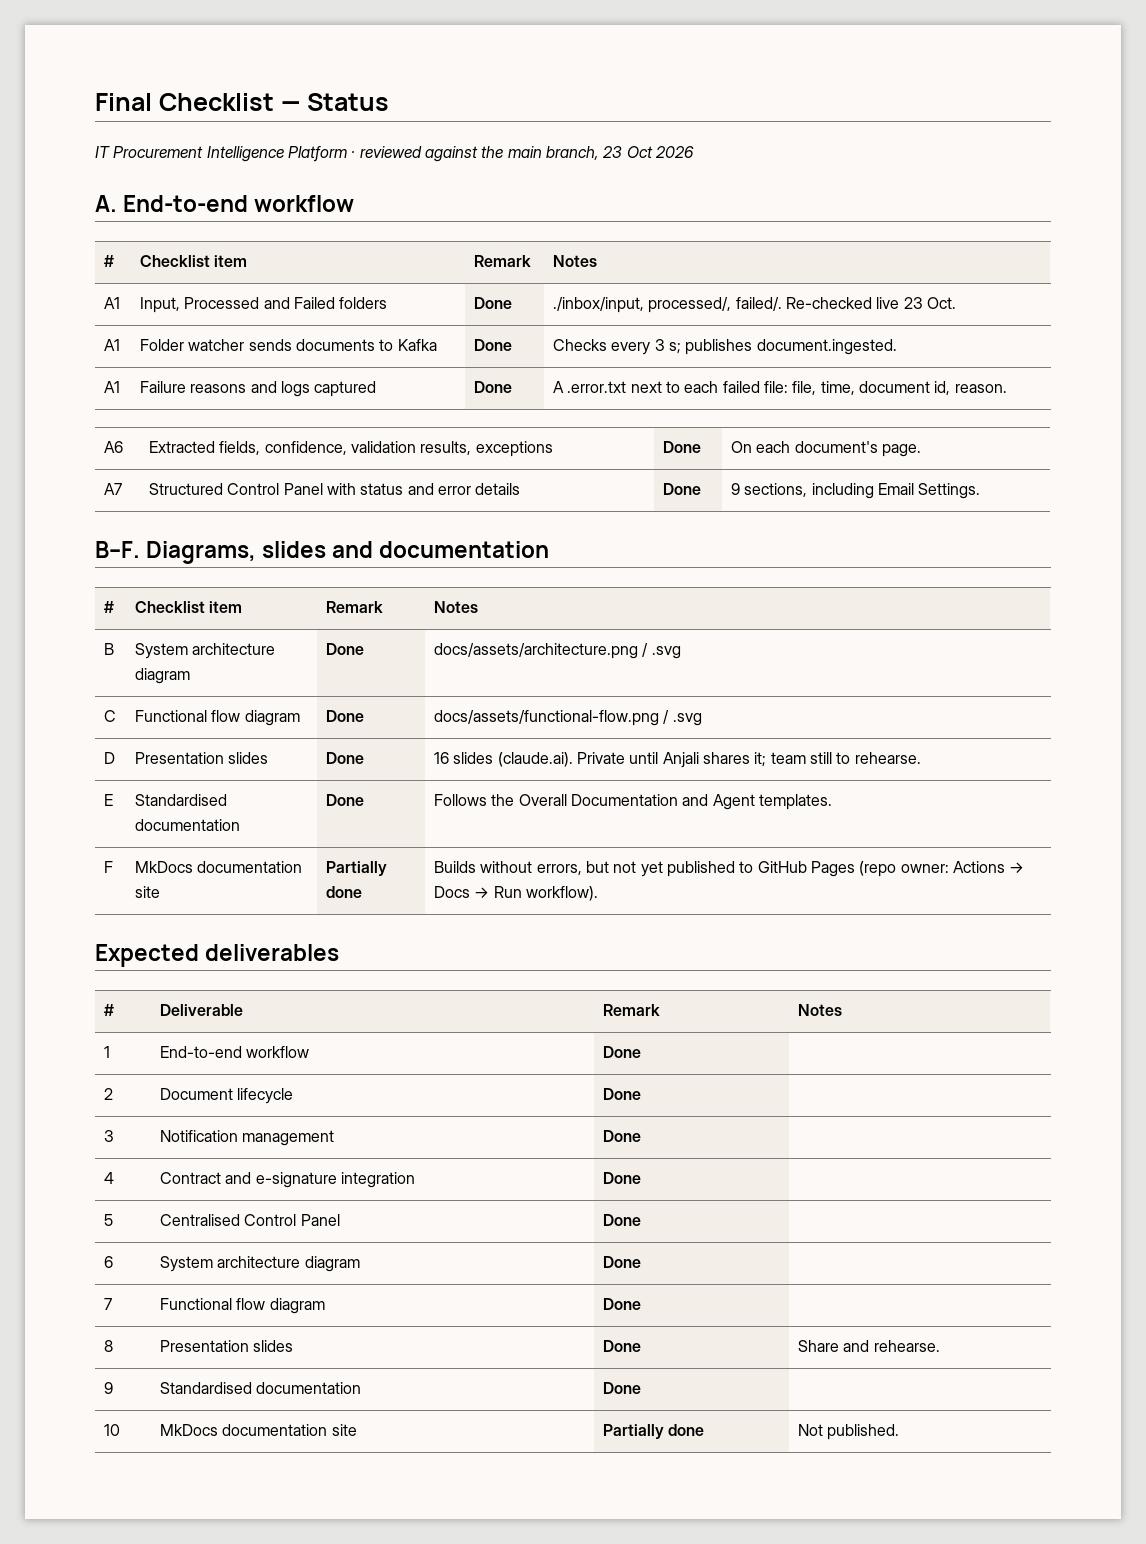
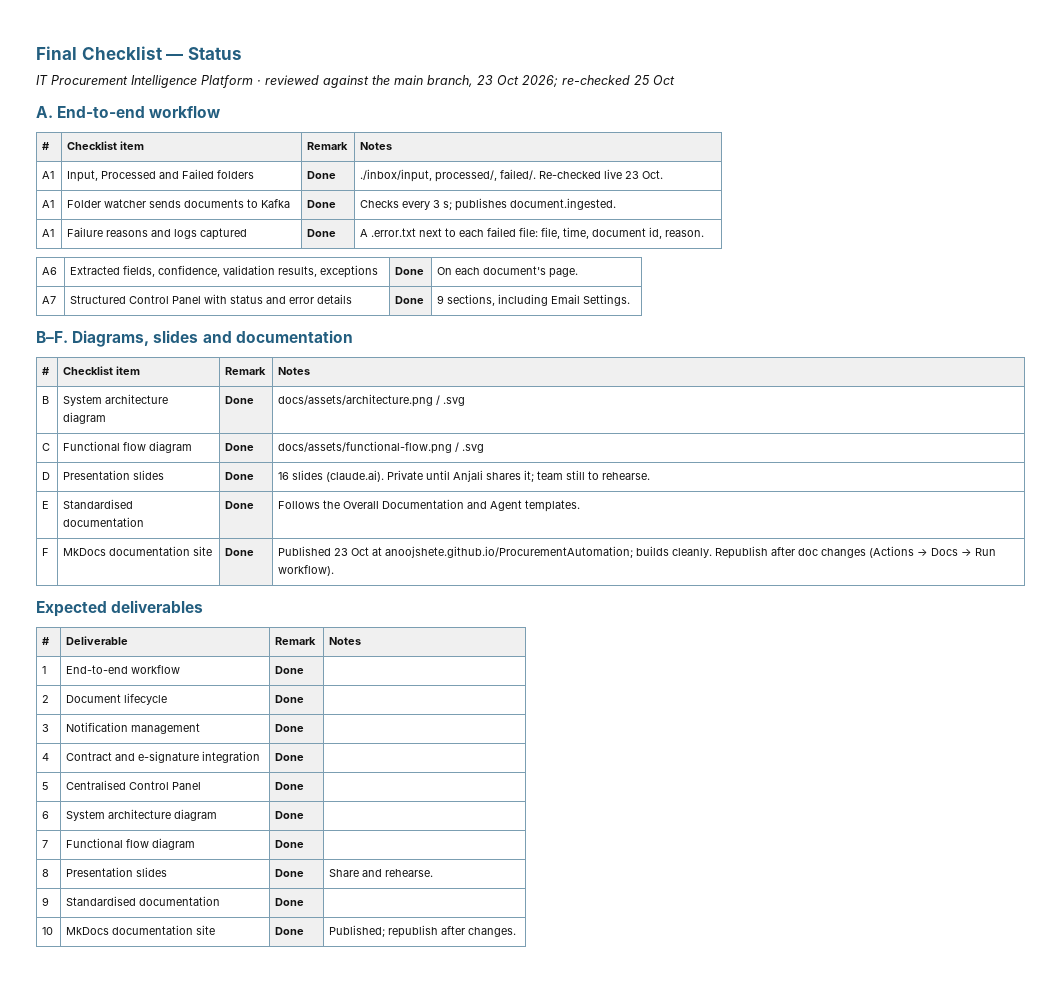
[654,146,694,158] 2026 -> [522,75,675,87] 2026; re-checked 25 Oct
[326,861,388,876] [326,886,363,898] [434,861,1005,877] Partially done | Builds without errors, but not yet published to GitHub Pages (repo owner: Actions -> [225,548,255,556] [278,546,915,559] Done | Published 23 Oct at anoojshete.github.io/ProcurementAutomation; builds cleanly. Republish after doc changes (Actions
[603,1424,705,1439] [798,1424,900,1440] Partially done | Not published. -> [275,927,305,935] [329,925,517,938] Done | Published; republish after changes.

